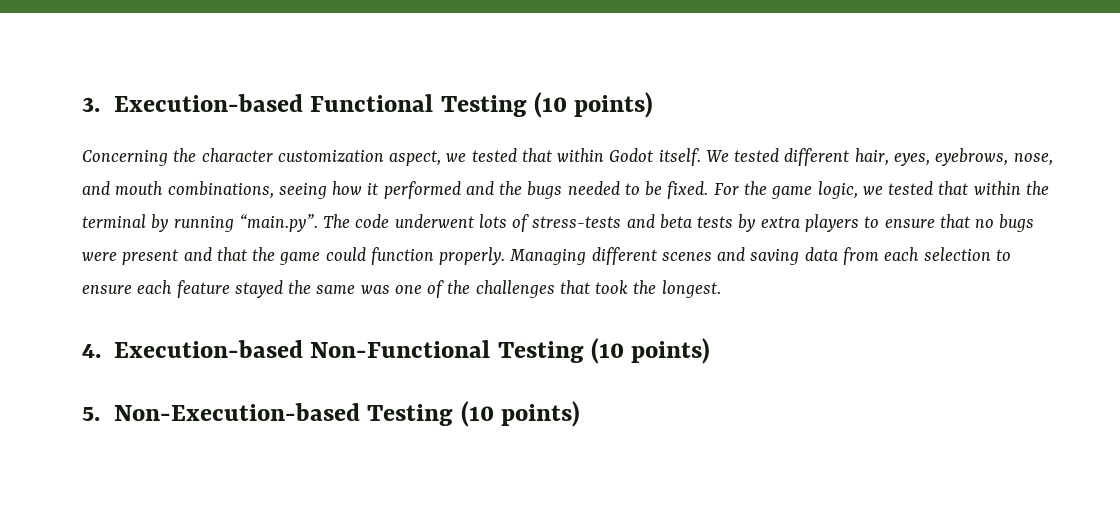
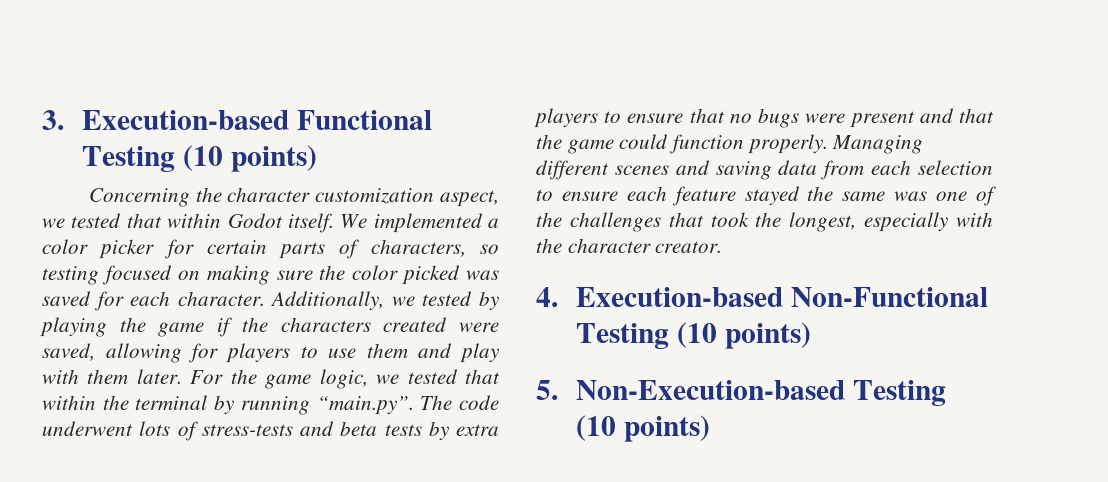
[734,148,1053,166] [82,181,709,199] tested different hair, eyes, eyebrows, nose, and mouth combinations, seeing how it performed and the bugs needed to be fixed. -> [373,213,499,233] [42,239,499,259] [42,265,499,285] [42,291,499,311] [40,317,500,337] [42,343,499,363] [42,369,182,384] implemented a color picker for certain parts of characters, so testing focused on making sure the color picked was saved for each character. Additionally, we tested by playing the game if the characters created were saved, allowing for players to use them and play with them later.
[661,280,721,298] longest. -> [789,212,993,232] [536,238,723,253] longest, especially with the character creator.

